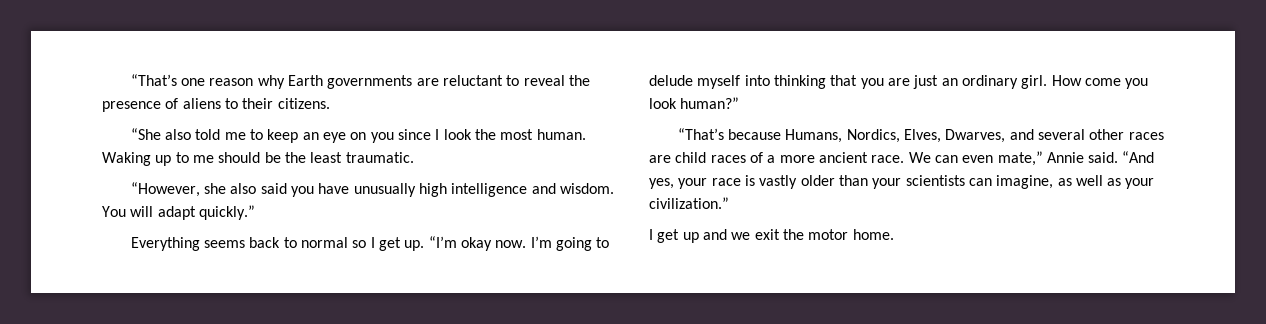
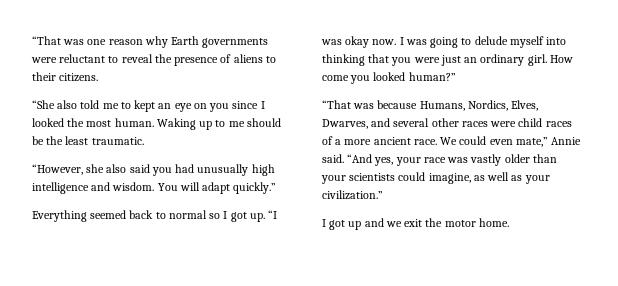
[130,74,177,86] “That’s -> [32,36,85,45] “That was
[416,78,439,86] are -> [31,57,57,63] were
[267,129,299,143] keep -> [134,100,156,112] kept
[443,129,472,140] look -> [32,118,64,127] looked
[318,183,350,194] have -> [175,164,195,173] had
[204,240,246,248] seems -> [90,210,127,219] seemed
[379,236,552,251] get up. “I’m okay now. I’m -> [230,210,278,222] [321,36,427,48] got up. “I was okay now. I was
[887,78,910,86] are -> [413,57,440,63] were
[649,98,677,109] look -> [373,72,406,81] looked
[677,128,724,140] “That’s -> [322,100,375,109] “That was
[649,155,671,163] are -> [490,121,517,127] were
[934,155,958,163] can -> [459,136,487,145] could
[744,175,755,186] is -> [447,157,469,163] was
[968,178,992,186] can -> [398,172,426,181] could
[657,229,680,243] get -> [329,220,346,230] got

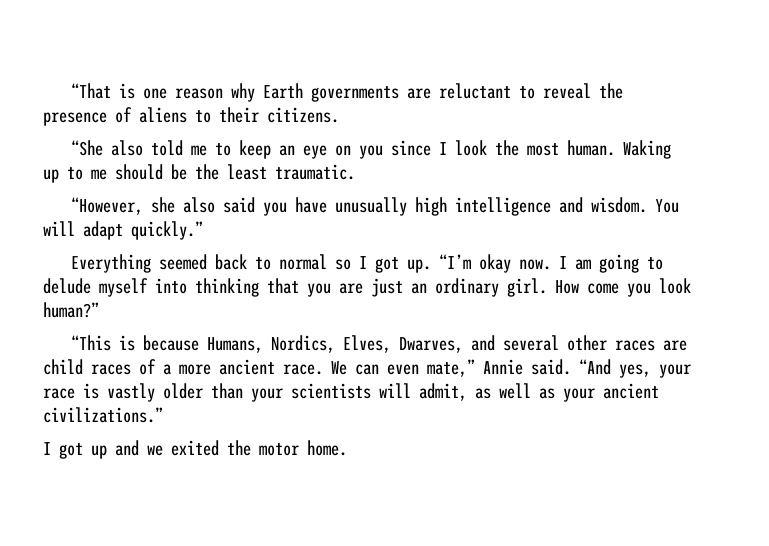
[32,36,85,45] “That was -> [70,83,135,99] “That is
[31,57,57,63] were -> [406,88,431,99] are
[134,100,156,112] kept -> [238,140,271,159] keep
[32,118,64,127] looked -> [454,140,487,156] look
[175,164,195,173] had -> [294,197,327,213] have
[268,210,278,219] [321,39,342,45] “I was -> [438,254,471,269] “I’m
[405,39,427,45] was -> [574,259,591,270] am
[413,57,440,63] were -> [339,283,363,294] are
[373,72,406,81] looked -> [659,278,691,294] look
[322,100,375,109] “That was -> [70,335,135,351] “This is
[490,121,517,127] were -> [662,340,687,351] are
[459,136,487,145] could -> [355,364,379,375] can
[447,157,469,163] was -> [83,383,99,399] is
[398,172,471,184] could imagine, -> [379,383,467,401] will admit,
[322,190,383,200] civilization.” -> [603,383,659,399] [43,407,163,423] ancient civilizations.”
[404,219,423,227] exit -> [171,440,219,456] exited

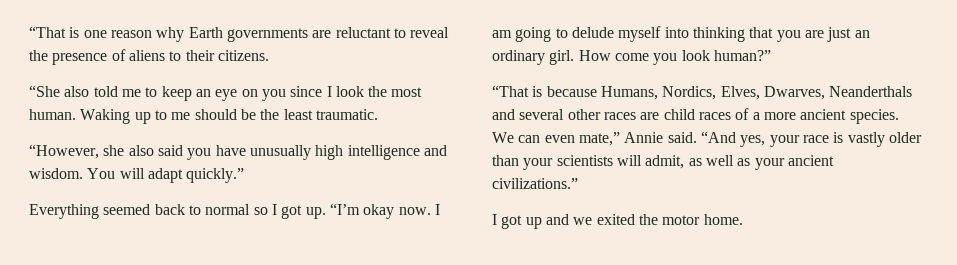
[70,335,111,351] “This -> [492,85,529,97] “That
(463, 345) none -> [829,86,913,97] Neanderthals
[283,364,323,375] race. -> [849,109,899,124] species.

